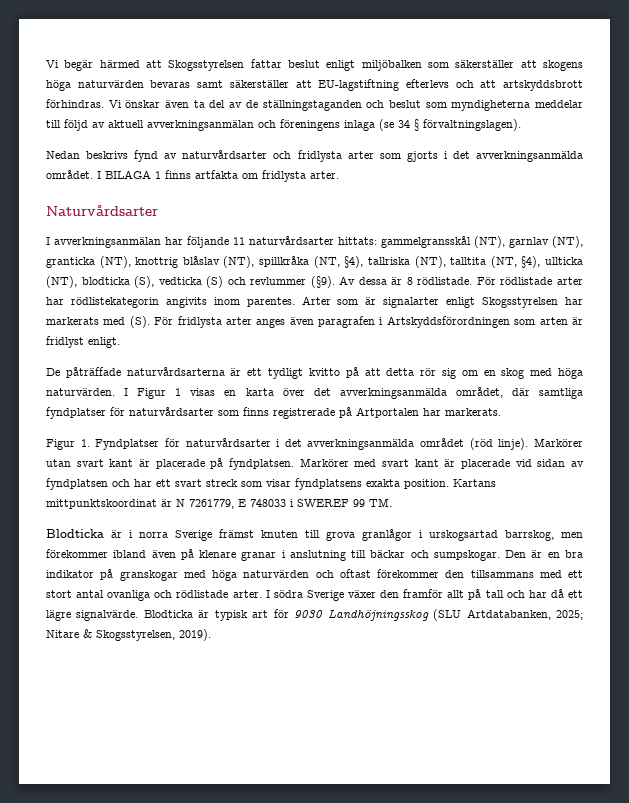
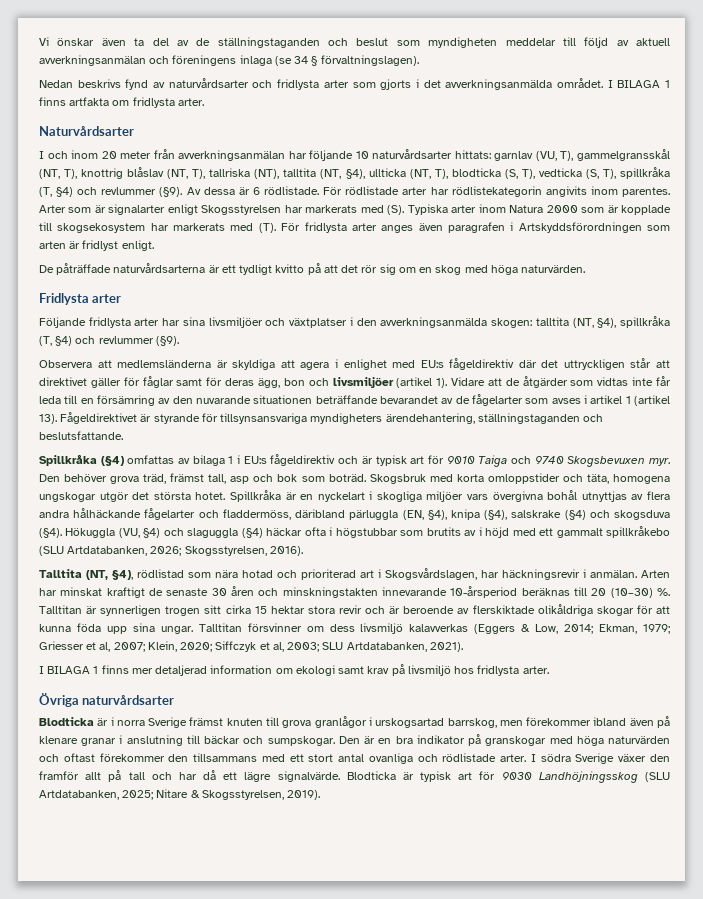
[46,59,583,71] [46,79,583,91] [46,99,122,108] Vi begär härmed att Skogsstyrelsen fattar beslut enligt miljöbalken som säkerställer att skogens höga naturvärden bevaras samt säkerställer att EU-lagstiftning efterlevs och att artskyddsbrott förhindras. Vi -> [39,37,49,46] Vi
[451,100,531,111] myndigheterna -> [428,37,498,48] myndigheten
(50, 241) none -> [47,149,175,159] och inom 20 meter från
[233,237,245,245] 11 -> [355,151,369,159] 10
[381,236,583,248] [46,256,364,268] gammelgransskål (NT), garnlav (NT), granticka (NT), knottrig blåslav (NT), spillkråka (NT, §4), -> [494,149,671,161] [39,167,206,179] garnlav (VU, T), gammelgransskål (NT, T), knottrig blåslav (NT, T),
[46,276,224,288] (NT), blodticka (S), vedticka (S) -> [409,167,670,179] [39,187,74,197] (NT, T), blodticka (S, T), vedticka (S, T), spillkråka (T, §4)
[406,277,413,285] 8 -> [252,187,260,195] 6
(150, 322) none -> [407,204,671,215] [39,222,276,233] Typiska arter inom Natura 2000 som är kopplade till skogsekosystem har markerats med (T).
[386,368,415,376] detta -> [341,265,359,273] det
[124,387,583,399] [46,407,501,419] [46,438,583,450] [46,458,585,470] [46,478,496,490] [46,498,392,509] I Figur 1 visas en karta över det avverkningsanmälda området, där samtliga fyndplatser för naturvårdsarter som finns registrerade på Artportalen har markerats. // Figur 1. Fyndplatser för naturvårdsarter i det avverkningsanmälda området (röd linje). Markörer utan svart kant är placerade på fyndplatsen. Markörer med svart kant är placerade vid sidan av fyndplatsen och har ett svart streck som visar fyndplatsens exakta position. Kartans mittpunktskoordinat är N 7261779, E 748033 i SWEREF 99 TM. -> [39,293,122,305] [39,316,670,328] [39,336,179,346] [39,358,670,370] [39,376,672,388] [39,394,671,406] [39,412,604,424] [39,431,123,440] [39,454,670,467] [39,473,670,484] [39,490,670,502] [39,508,670,520] [39,526,670,538] [39,546,303,556] [39,568,670,580] [39,586,671,598] [39,604,670,616] [39,623,670,634] [39,641,463,652] [39,664,549,676] [39,693,175,707] // Fridlysta arter // Följande fridlysta arter har sina livsmiljöer och växtplatser i den avverkningsanmälda skogen: talltita (NT, §4), spillkråka (T, §4) och revlummer (§9). // Observera att medlemsländerna är skyldiga att agera i enlighet med EU:s fågeldirektiv där det uttryckligen står att direktivet gäller för fåglar samt för deras ägg, bon och livsmiljöer (artikel 1). Vidare att de åtgärder som vidtas inte får leda till en försämring av den nuvarande situationen beträffande bevarandet av de fågelarter som avses i artikel 1 (artikel 13). Fågeldirektivet är styrande för tillsynsansvariga myndigheters ärendehantering, ställningstaganden och beslutsfattande. // Spillkråka (§4) omfattas av bilaga 1 i EU:s fågeldirektiv och är typisk art för 9010 Taiga och 9740 Skogsbevuxen myr. Den behöver grova träd, främst tall, asp och bok som boträd. Skogsbruk med korta omloppstider och täta, homogena ungskogar utgör det största hotet. Spillkråka är en nyckelart i skogliga miljöer vars övergivna bohål utnyttjas av flera andra hålhäckande fågelarter och fladdermöss, däribland pärluggla (EN, §4), knipa (§4), salskrake (§4) och skogsduva (§4). Hökuggla (VU, §4) och slaguggla (§4) häckar ofta i högstubbar som brutits av i höjd med ett gammalt spillkråkebo (SLU Artdatabanken, 2026; Skogsstyrelsen, 2016). // Talltita (NT, §4), rödlistad som nära hotad och prioriterad art i Skogsvårdslagen, har häckningsrevir i anmälan. Arten har minskat kraftigt de senaste 30 åren och minskningstakten innevarande 10-årsperiod beräknas till 20 (10–30) %. Talltitan är synnerligen trogen sitt cirka 15 hektar stora revir och är beroende av flerskiktade olikåldriga skogar för att kunna föda upp sina ungar. Talltitan försvinner om dess livsmiljö kalavverkas (Eggers & Low, 2014; Ekman, 1979; Griesser et al, 2007; Klein, 2020; Siffczyk et al, 2003; SLU Artdatabanken, 2021). // I BILAGA 1 finns mer detaljerad information om ekologi samt krav på livsmiljö hos fridlysta arter. // Övriga naturvårdsarter

